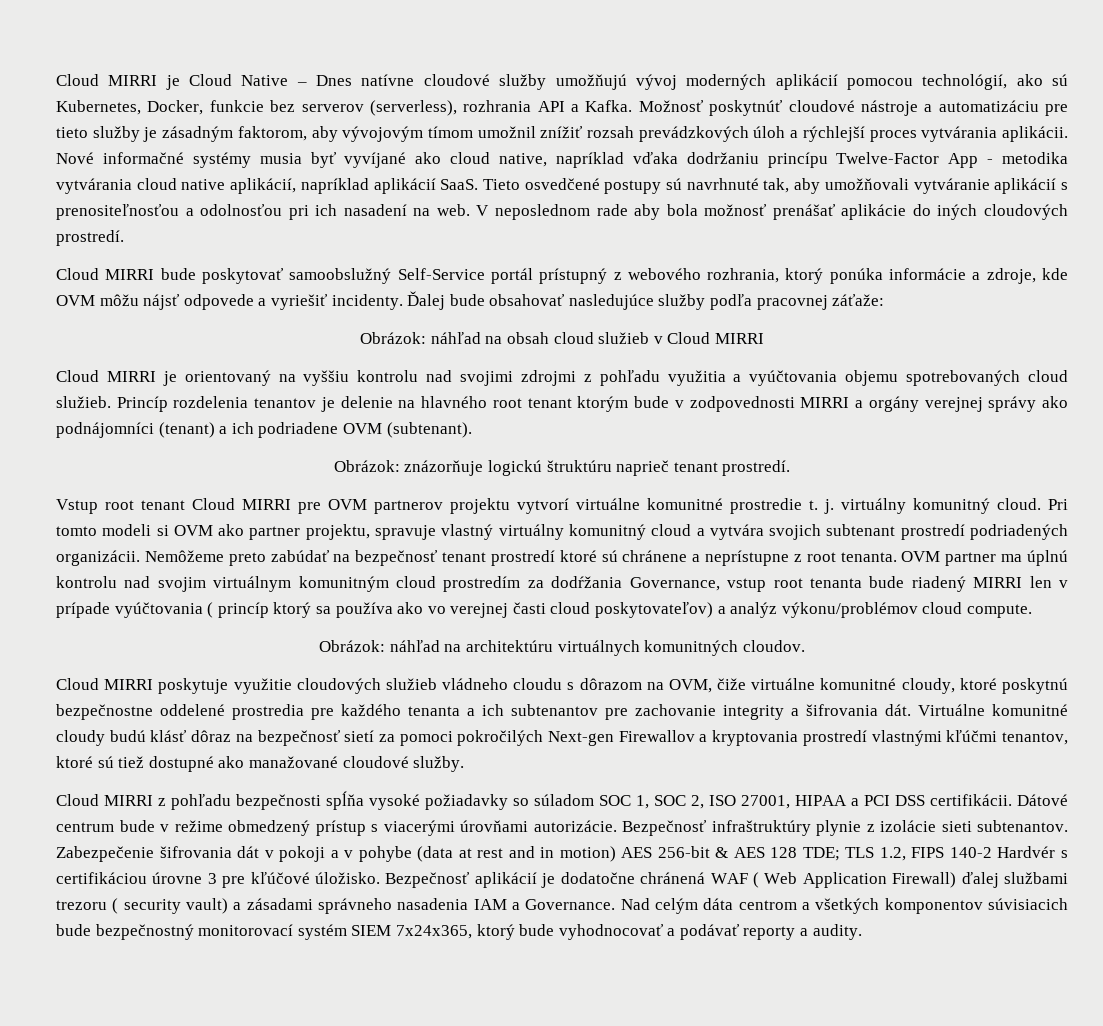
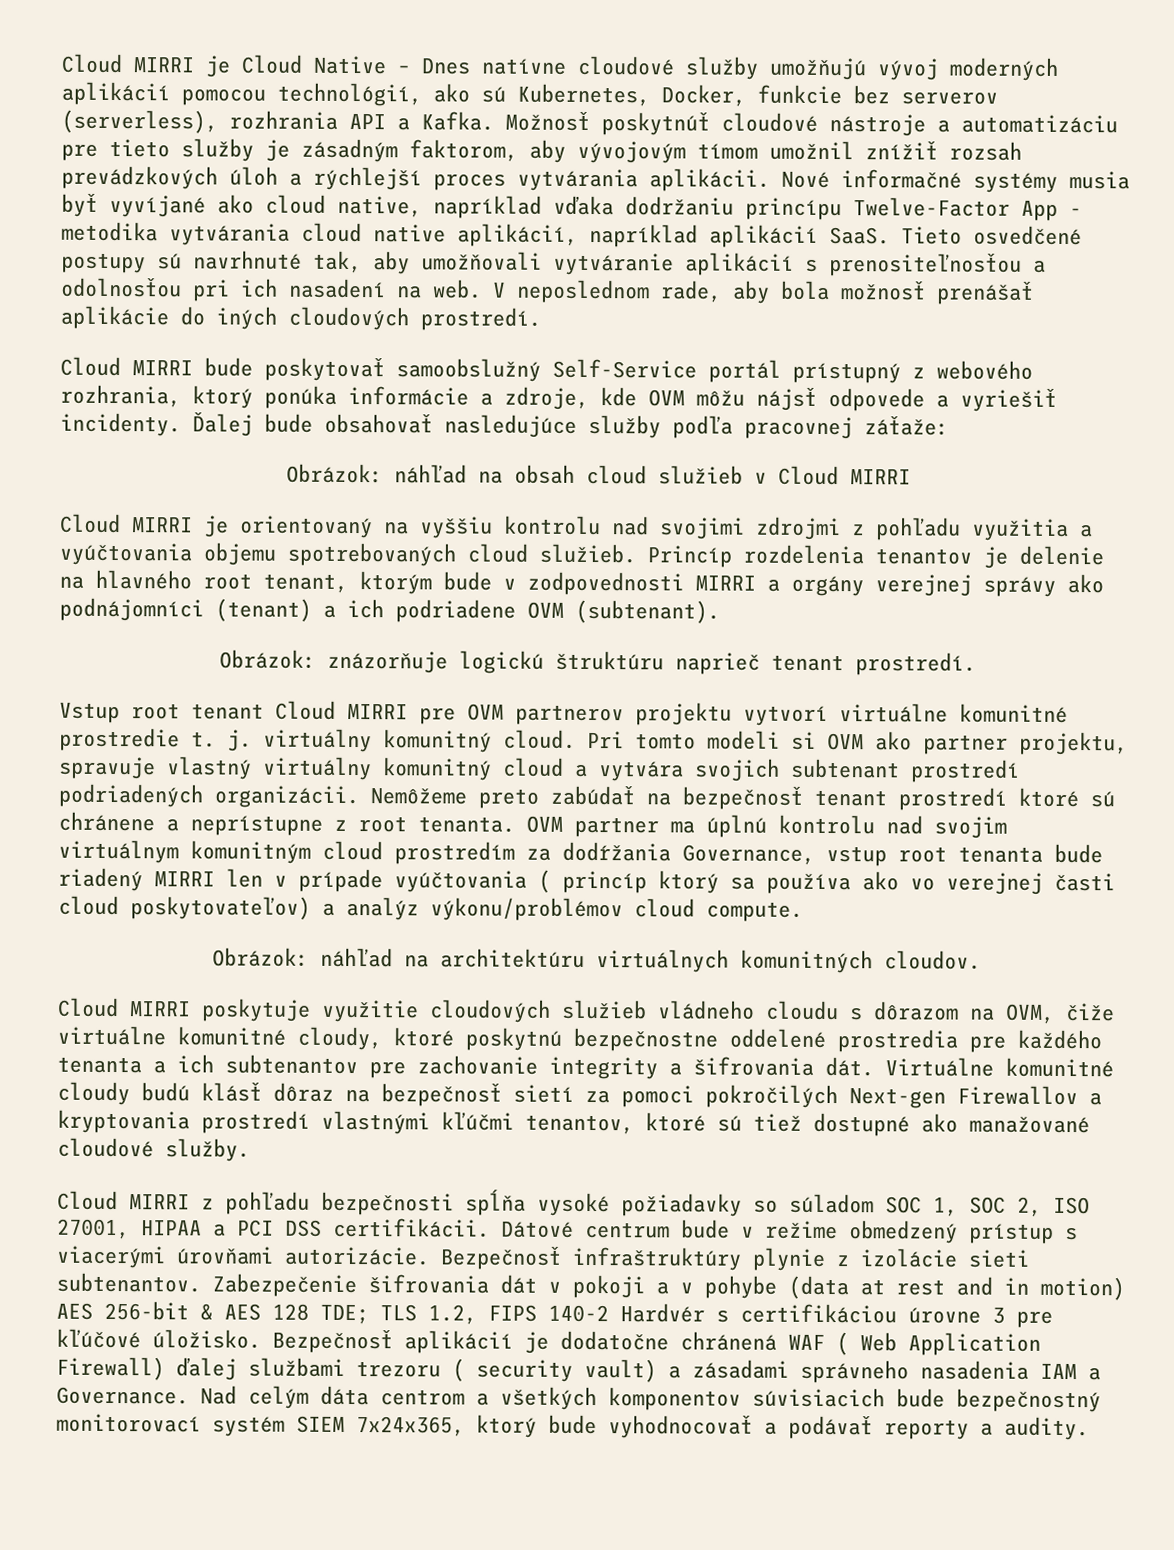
[596,204,628,216] rade -> [660,280,722,303] rade,
[527,398,572,408] tenant -> [263,573,348,593] tenant,

